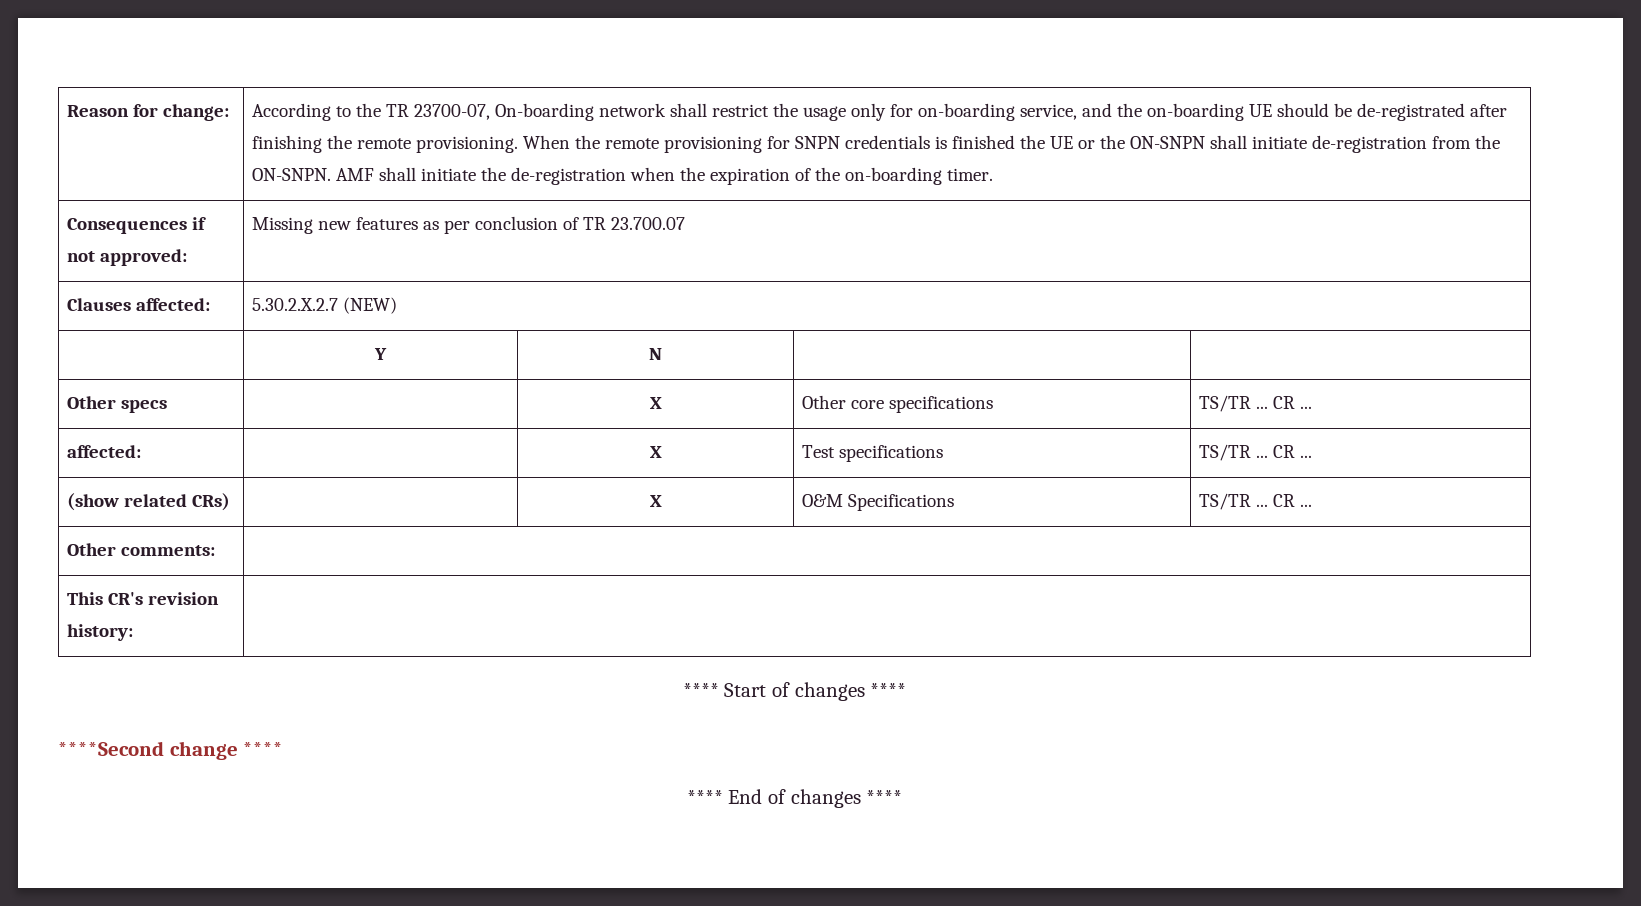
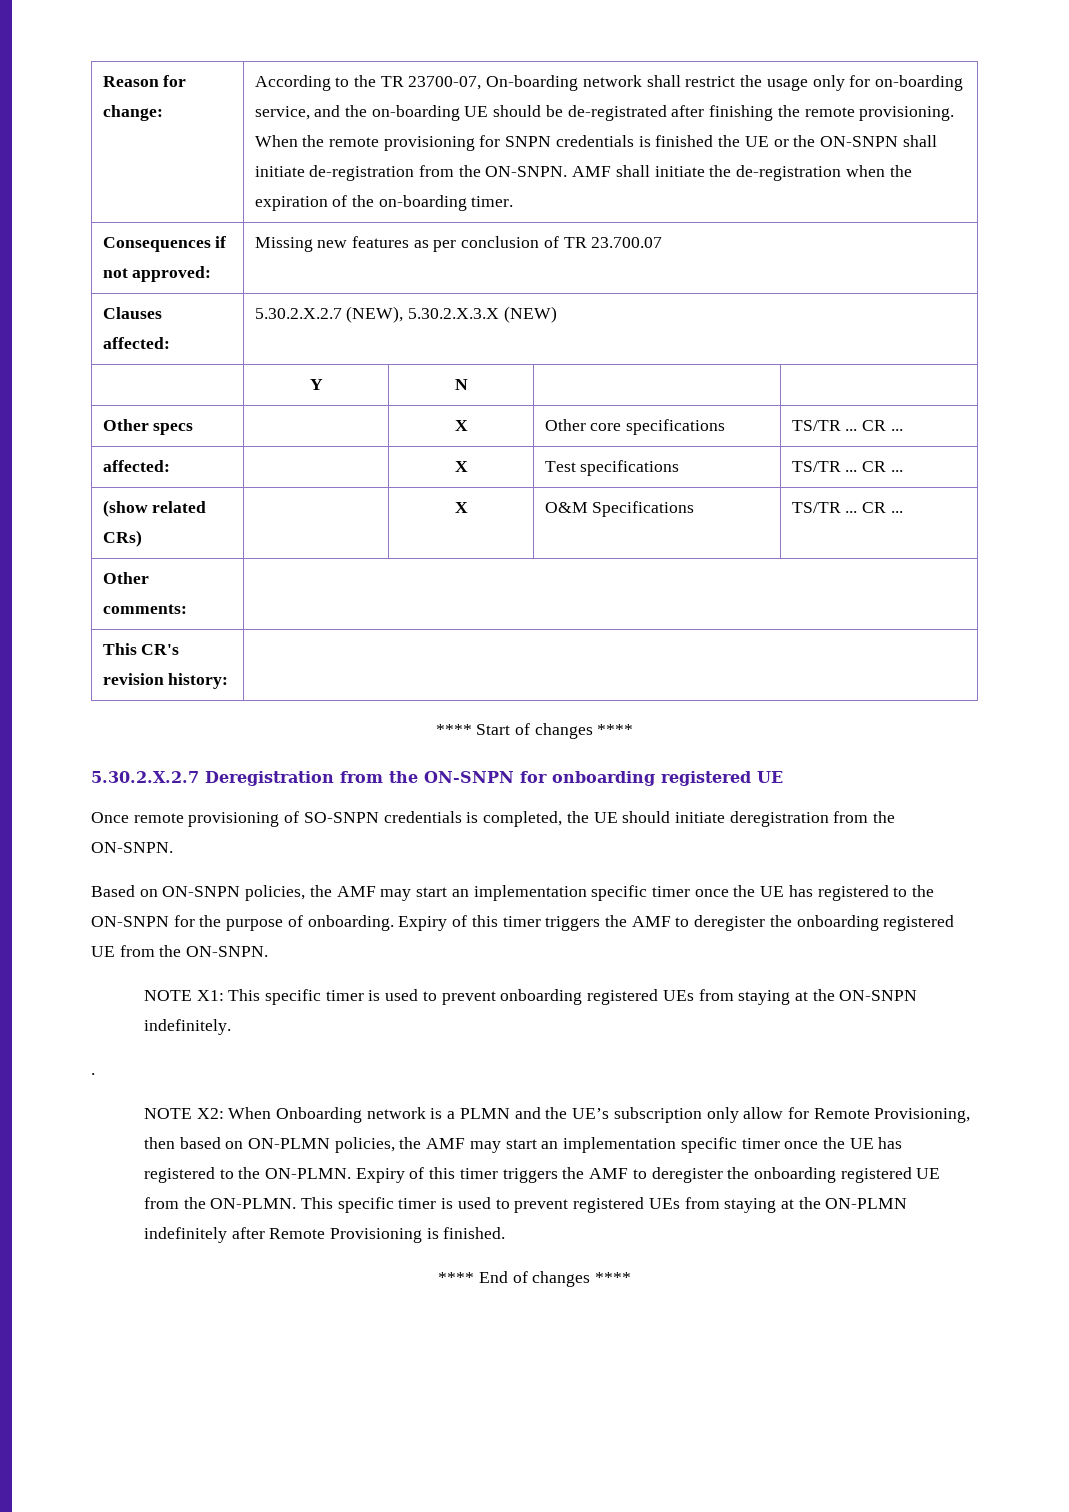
(339, 304) none -> [346,306,500,323] (NEW), 5.30.2.X.3.X
[58,741,284,760] ****Second change **** -> [91,771,783,786] [91,811,896,827] [91,842,173,853] [91,885,935,901] [91,915,955,931] [91,945,269,957] [143,989,918,1005] [143,1019,231,1035] [91,1073,95,1075] [143,1107,971,1123] [143,1137,903,1153] [143,1167,941,1183] [143,1197,908,1213] [143,1227,506,1243] 5.30.2.X.2.7 Deregistration from the ON-SNPN for onboarding registered UE // Once remote provisioning of SO-SNPN credentials is completed, the UE should initiate deregistration from the ON-SNPN. // Based on ON-SNPN policies, the AMF may start an implementation specific timer once the UE has registered to the ON-SNPN for the purpose of onboarding. Expiry of this timer triggers the AMF to deregister the onboarding registered UE from the ON-SNPN. // NOTE X1: This specific timer is used to prevent onboarding registered UEs from staying at the ON-SNPN indefinitely. // . // NOTE X2: When Onboarding network is a PLMN and the UE’s subscription only allow for Remote Provisioning, then based on ON-PLMN policies, the AMF may start an implementation specific timer once the UE has registered to the ON-PLMN. Expiry of this timer triggers the AMF to deregister the onboarding registered UE from the ON-PLMN. This specific timer is used to prevent registered UEs from staying at the ON-PLMN indefinitely after Remote Provisioning is finished.

